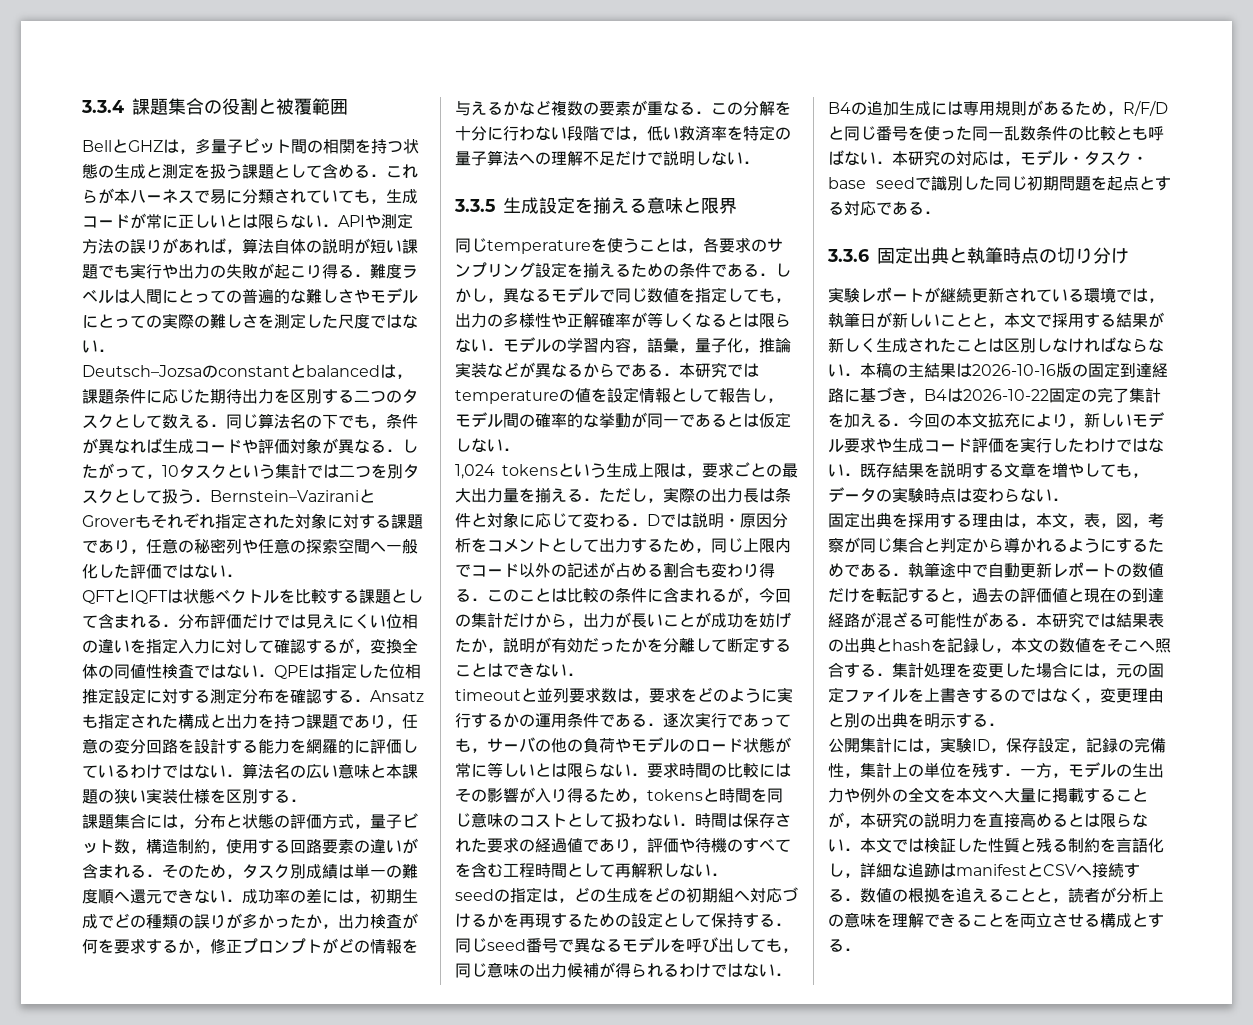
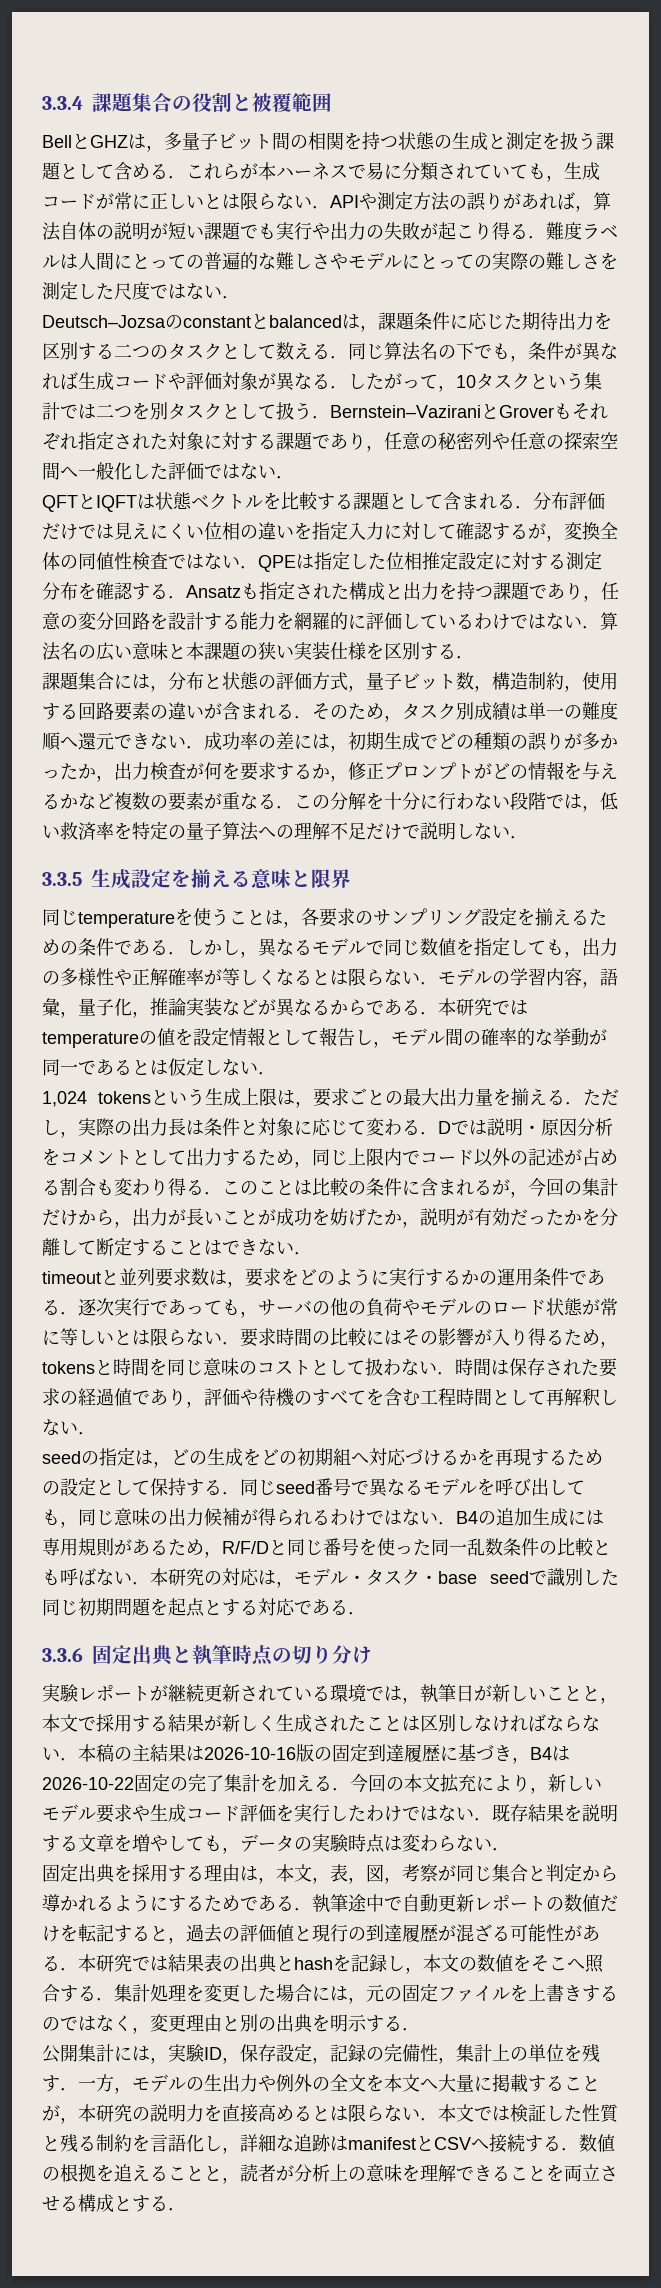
[1152,363,1168,378] [828,388,844,403] 経路 -> [404,1744,440,1762] 履歴
[1100,588,1164,603] [828,613,860,628] 在の到達経路 -> [330,1924,438,1942] 行の到達履歴

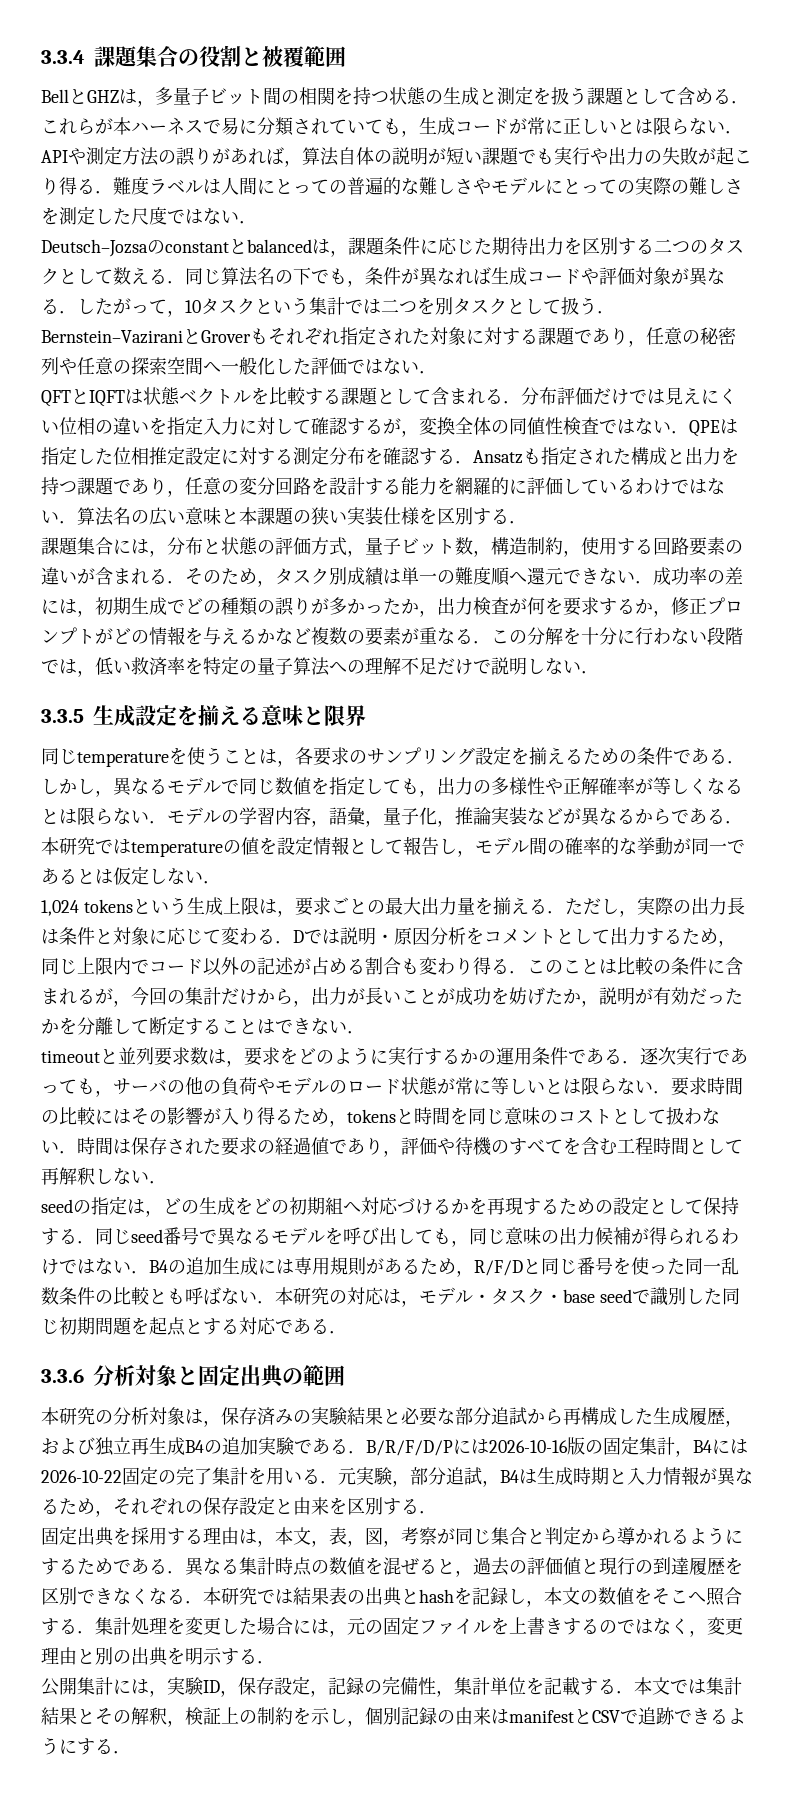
[92,1645,372,1666] [42,1684,618,1704] [42,1714,600,1732] [42,1743,552,1764] 固定出典と執筆時点の切り分け // 実験レポートが継続更新されている環境では，執筆日が新しいことと，本文で採用する結果が新しく生成されたことは区別しなければならない．本稿の主結果は2026-10-16版の固定到達履歴に基づき，B4 -> [93,1365,345,1388] [41,1407,743,1427] [41,1436,730,1457] 分析対象と固定出典の範囲 // 本研究の分析対象は，保存済みの実験結果と必要な部分追試から再構成した生成履歴，および独立再生成B4の追加実験である．B/R/F/D/Pには2026-10-16版の固定集計，B4に
[278,1774,602,1794] [42,1804,618,1823] [42,1834,492,1854] 加える．今回の本文拡充により，新しいモデル要求や生成コード評価を実行したわけではない．既存結果を説明する文章を増やしても，データの実験時点は変わらない -> [266,1466,753,1487] [41,1496,419,1517] 用いる．元実験，部分追試，B4は生成時期と入力情報が異なるため，それぞれの保存設定と由来を区別する
[312,1894,618,1912] [42,1924,132,1943] 執筆途中で自動更新レポートの数値だけを転記す -> [185,1557,419,1576] 異なる集計時点の数値を混ぜ
[438,1924,600,1942] が混ざる可能性があ -> [725,1557,743,1575] [41,1587,167,1605] を区別できなくな
[492,2044,600,2063] [42,2074,600,2094] [42,2104,619,2124] [42,2134,615,2154] [42,2164,618,2184] [42,2194,132,2212] 上の単位を残す．一方，モデルの生出力や例外の全文を本文へ大量に掲載することが，本研究の説明力を直接高めるとは限らない．本文では検証した性質と残る制約を言語化し，詳細な追跡はmanifestとCSVへ接続する．数値の根拠を追えることと，読者が分析上の意味を理解できることを両立させる構成と -> [490,1677,742,1696] [41,1707,746,1727] [41,1737,77,1755] 単位を記載する．本文では集計結果とその解釈，検証上の制約を示し，個別記録の由来はmanifestとCSVで追跡できるように

